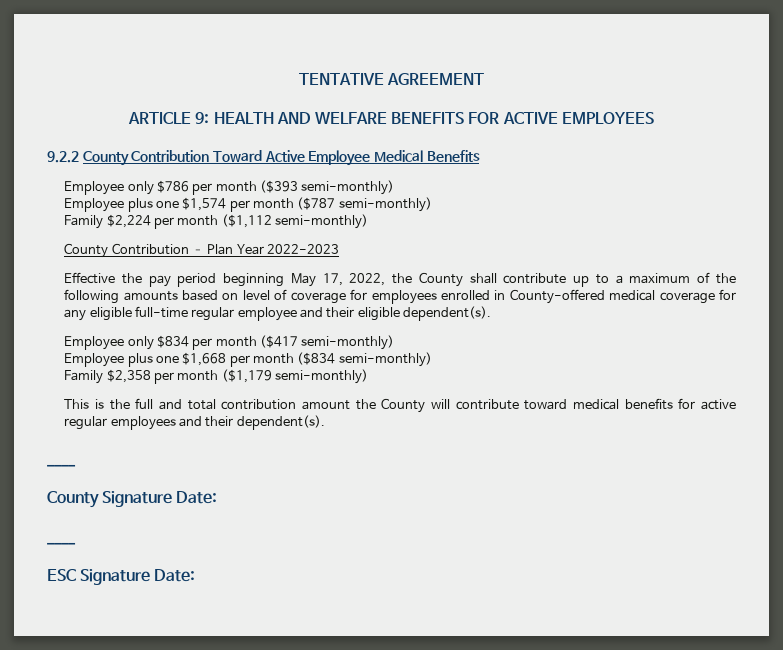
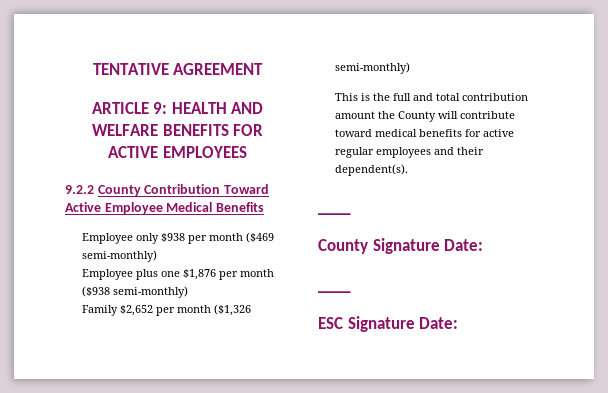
[156,180,395,195] [64,197,432,212] [64,214,369,229] [64,243,340,258] [64,272,737,287] [64,289,736,304] [64,306,492,321] [64,335,395,350] [64,352,432,367] [64,369,272,384] $786 per month ($393 semi-monthly) // Employee plus one $1,574 per month ($787 semi-monthly) // Family $2,224 per month ($1,112 semi-monthly) // County Contribution – Plan Year 2022-2023 // Effective the pay period beginning May 17, 2022, the County shall contribute up to a maximum of the following amounts based on level of coverage for employees enrolled in County-offered medical coverage for any eligible full-time regular employee and their eligible dependent(s). // Employee only $834 per month ($417 semi-monthly) // Employee plus one $1,668 per month ($834 semi-monthly) // Family $2,358 per month ($1,179 -> [161,232,275,244] [82,250,158,262] [82,269,275,280] [82,286,189,298] [82,304,252,316] $938 per month ($469 semi-monthly) // Employee plus one $1,876 per month ($938 semi-monthly) // Family $2,652 per month ($1,326

